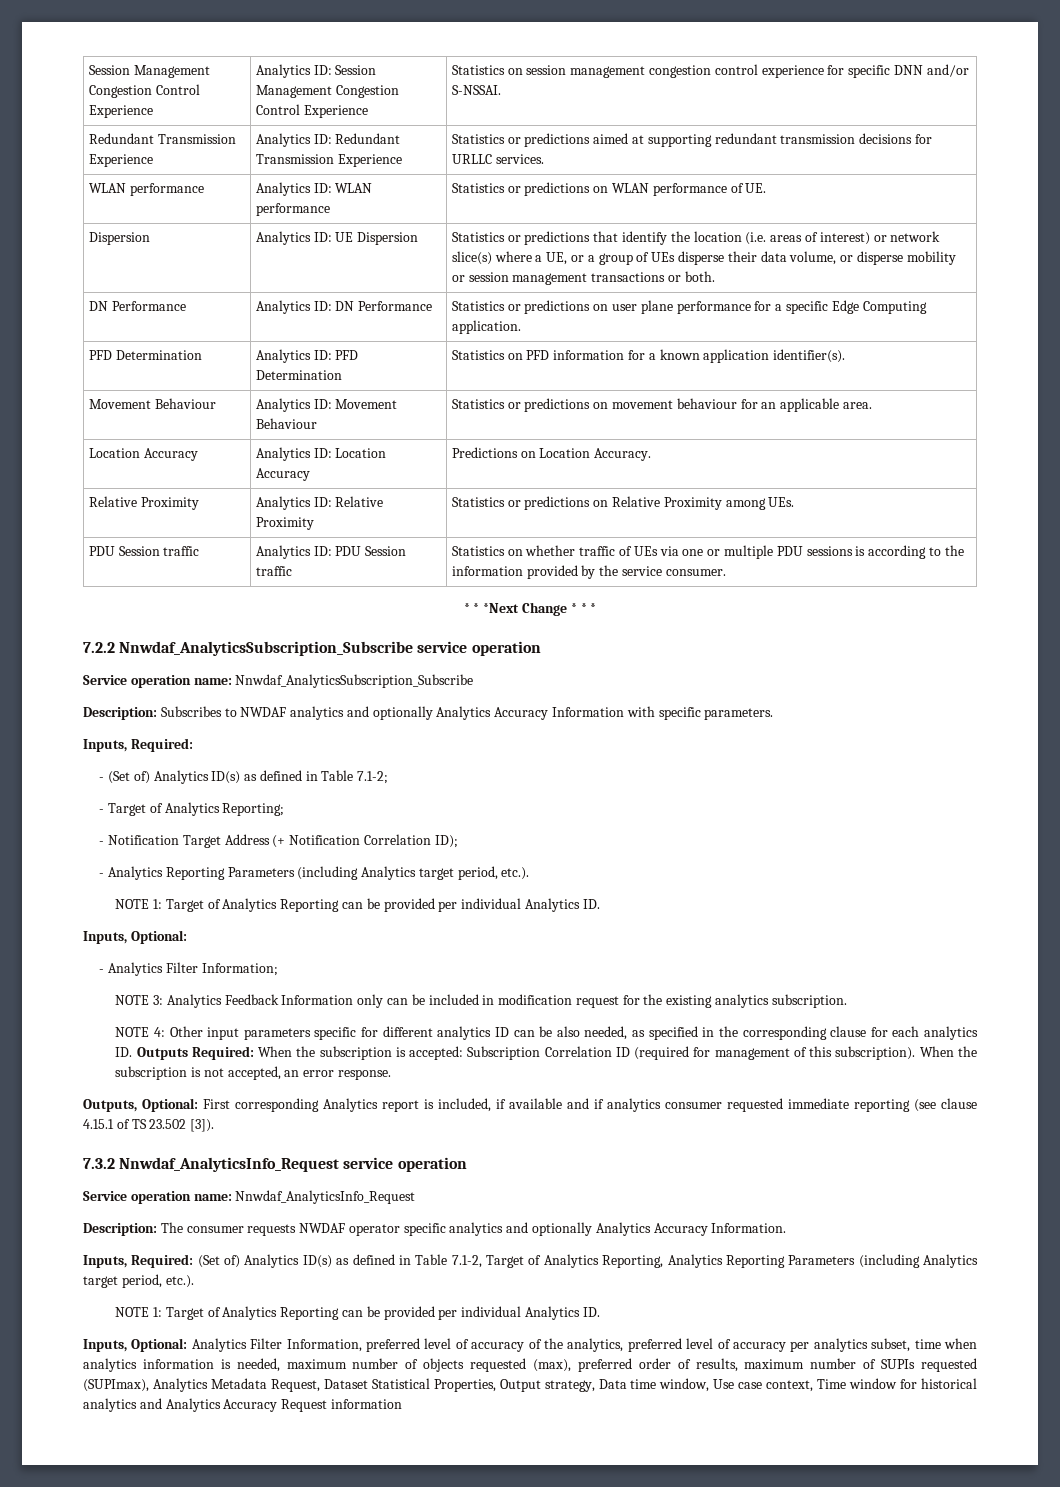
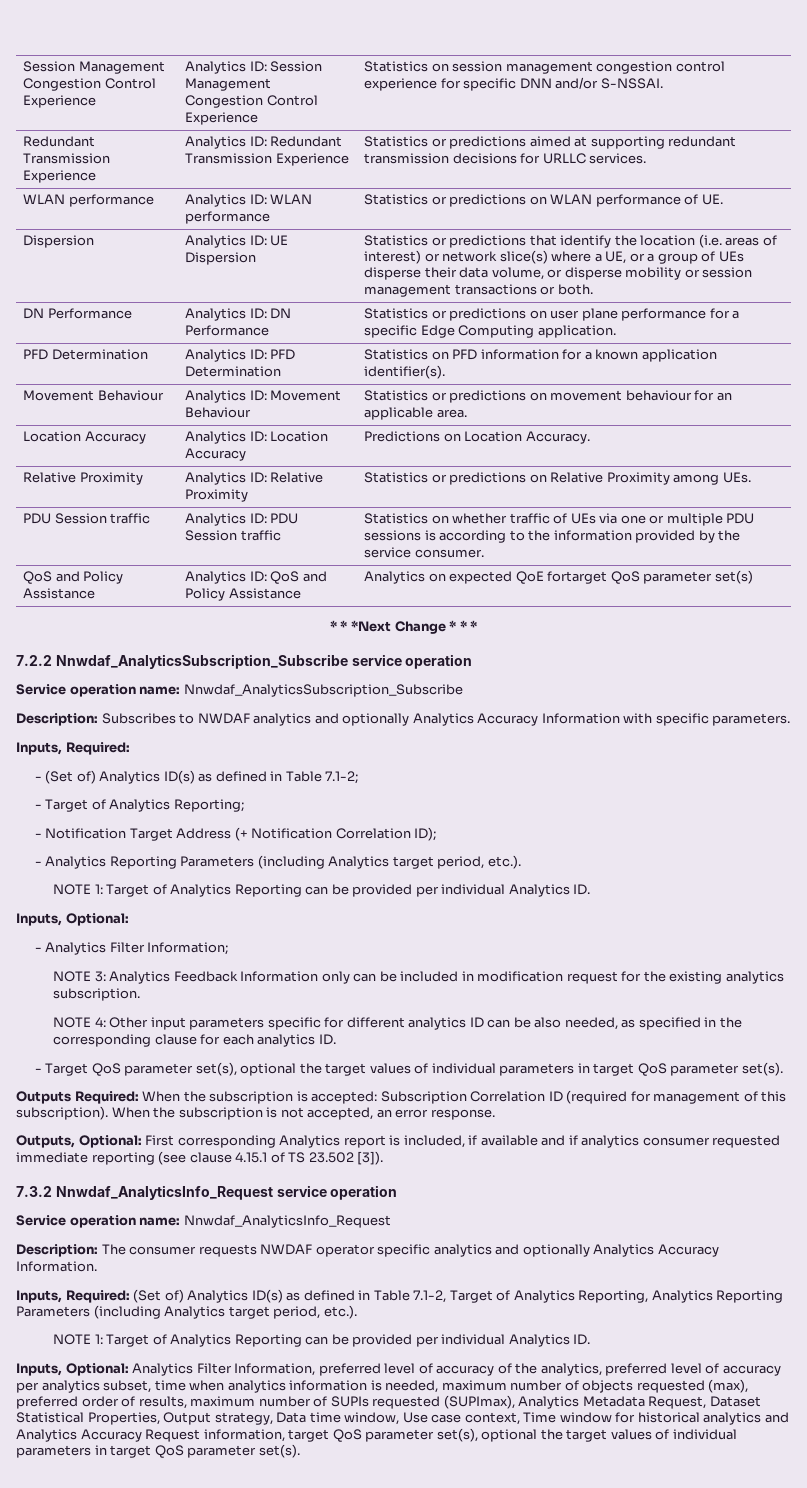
(726, 572) none -> [23,571,124,584] [23,588,96,599] [185,571,327,584] [185,588,301,601] [364,570,753,584] // QoS and Policy Assistance | Analytics ID: QoS and Policy Assistance | Analytics on expected QoE fortarget QoS parameter set(s)
(133, 1052) none -> [34,1062,783,1076] // - Target QoS parameter set(s), optional the target values of individual parameters in target QoS parameter set(s). //
[330,1399,402,1409] information -> [203,1428,737,1442] [16,1444,300,1458] information, target QoS parameter set(s), optional the target values of individual parameters in target QoS parameter set(s).

